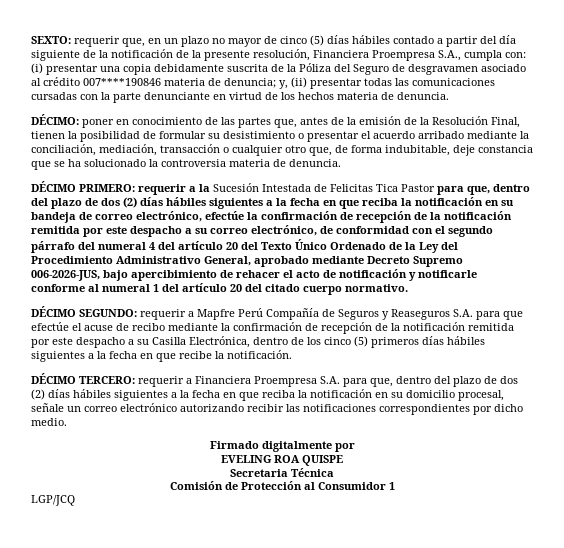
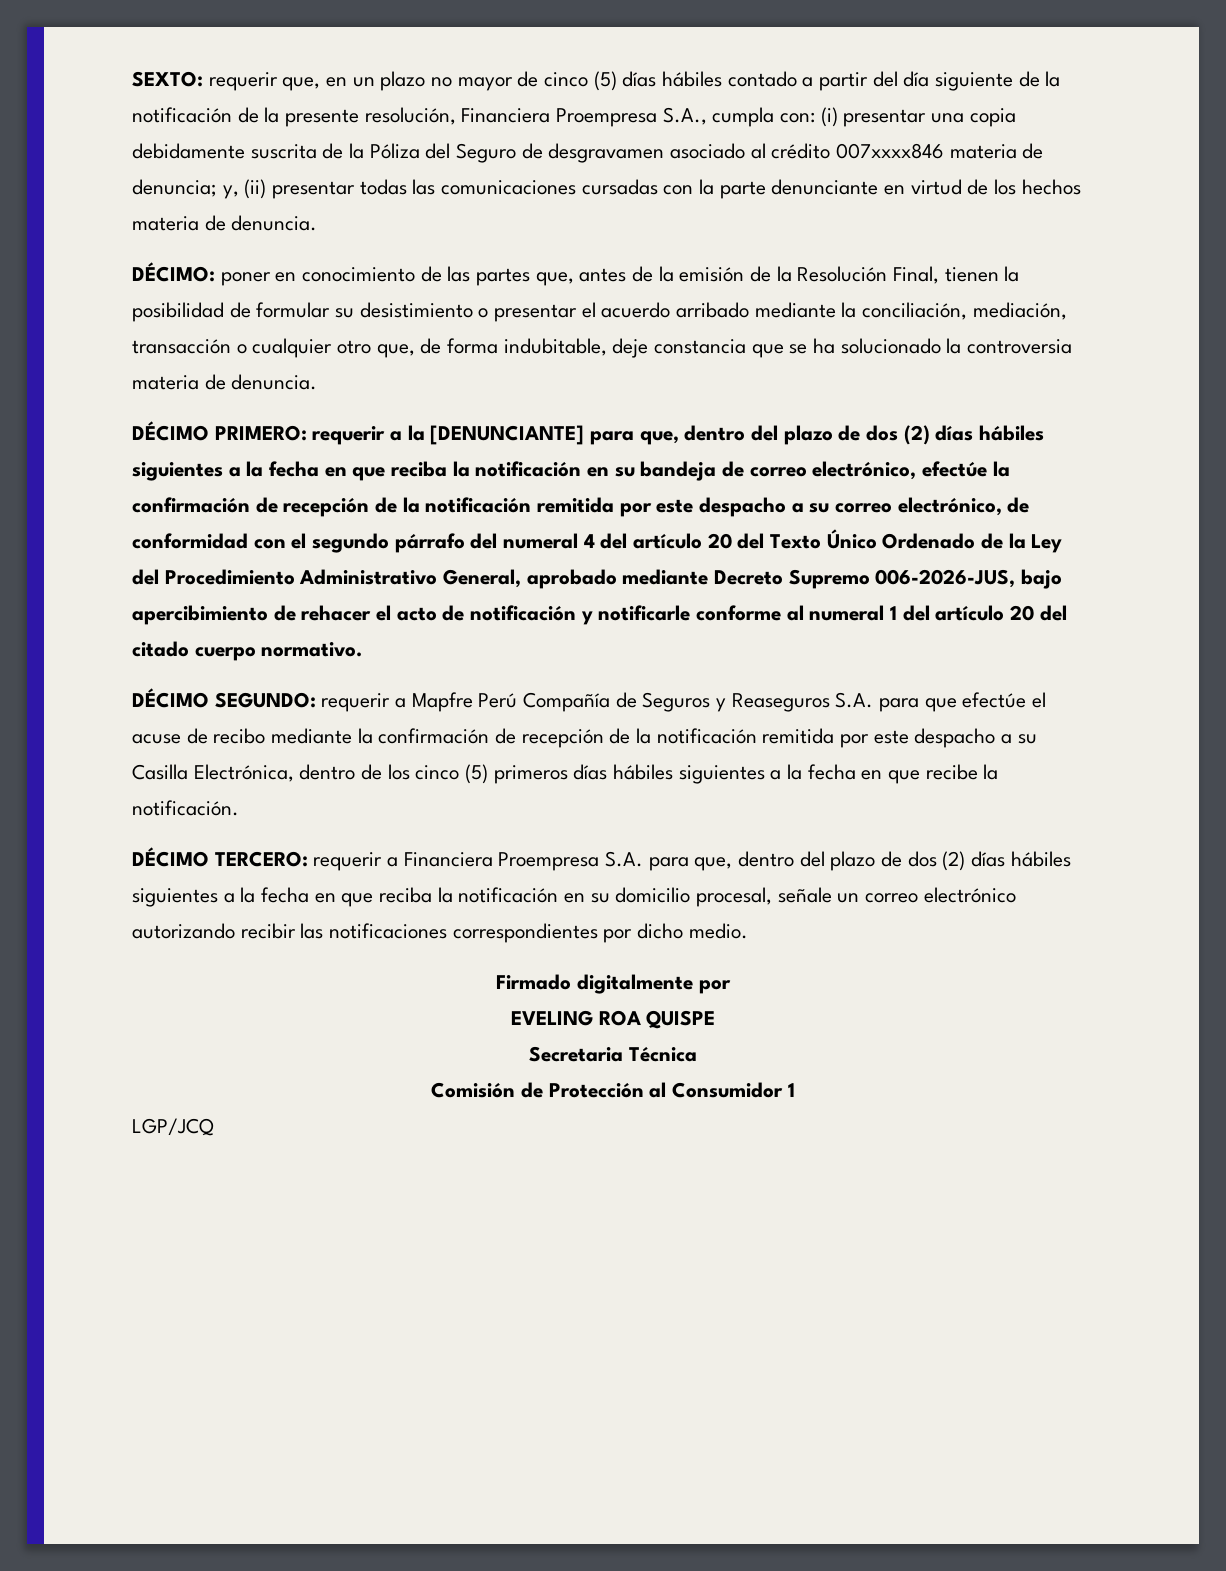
[83,78,161,86] 007****190846 -> [836,143,945,159] 007xxxx846
[213,183,435,192] Sucesión Intestada de Felicitas Tica Pastor -> [430,425,585,445] [DENUNCIANTE]

